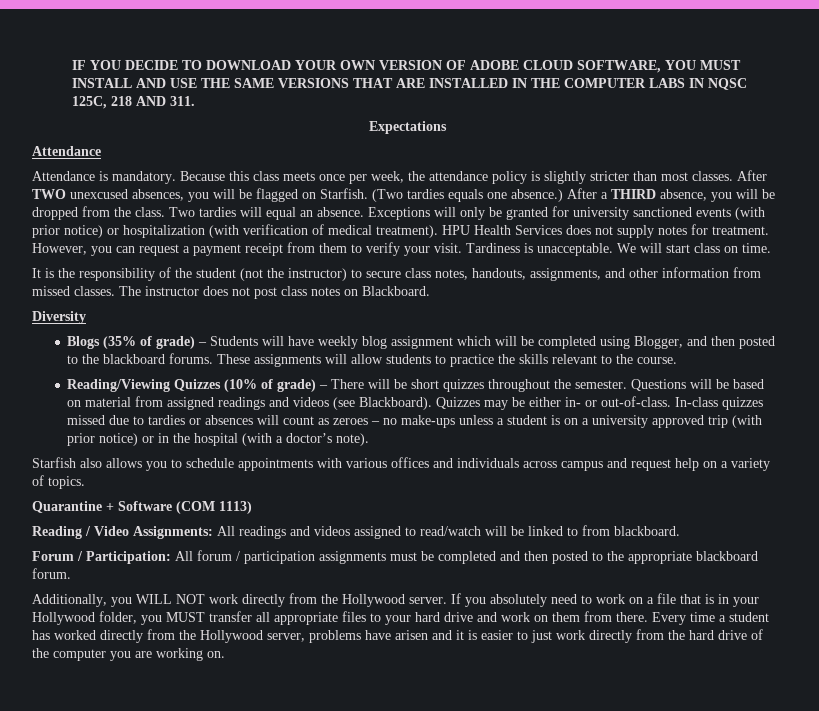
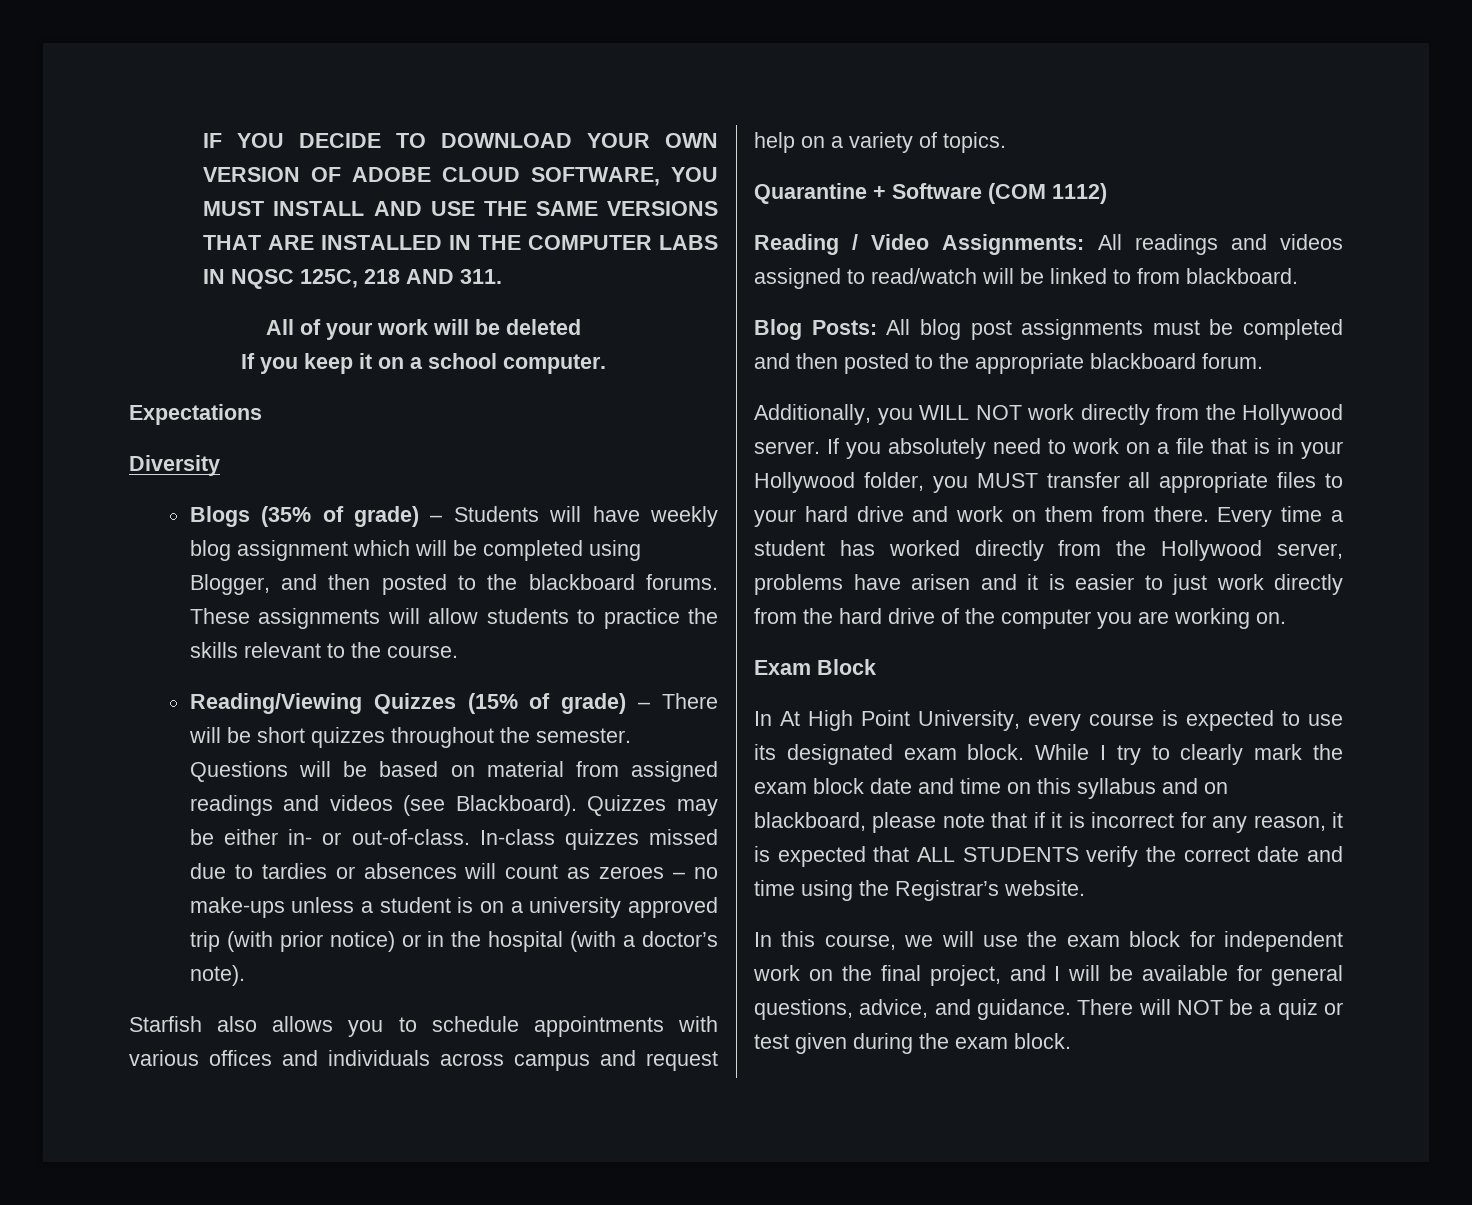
[368,121,447,134] [32,146,101,156] [32,170,767,184] [32,188,775,202] [32,206,765,220] [32,224,769,238] [32,242,771,256] [32,267,761,281] [32,286,430,299] Expectations // Attendance // Attendance is mandatory. Because this class meets once per week, the attendance policy is slightly stricter than most classes. After TWO unexcused absences, you will be flagged on Starfish. (Two tardies equals one absence.) After a THIRD absence, you will be dropped from the class. Two tardies will equal an absence. Exceptions will only be granted for university sanctioned events (with prior notice) or hospitalization (with verification of medical treatment). HPU Health Services does not supply notes for treatment. However, you can request a payment receipt from them to verify your visit. Tardiness is unacceptable. We will start class on time. // It is the responsibility of the student (not the instructor) to secure class notes, handouts, assignments, and other information from missed classes. The instructor does not post class notes on Blackboard. -> [266,319,581,340] [241,353,606,374] [129,404,262,425] All of your work will be deleted // If you keep it on a school computer. // Expectations
[224,379,258,392] (10% -> [467,693,518,714] (15%
[219,501,252,514] 1113) -> [1052,183,1107,204] 1112)
[32,550,315,564] Forum / Participation: All forum / participation -> [754,319,1012,340] Blog Posts: All blog post
(225, 654) none -> [754,659,876,675] [754,710,1343,731] [754,744,1343,765] [754,778,1228,799] [754,812,1343,833] [754,846,1343,867] [754,880,1085,901] [754,931,1343,952] [753,965,1343,986] [754,999,1343,1020] [754,1033,1071,1054] // Exam Block // In At High Point University, every course is expected to use its designated exam block. While I try to clearly mark the exam block date and time on this syllabus and on blackboard, please note that if it is incorrect for any reason, it is expected that ALL STUDENTS verify the correct date and time using the Registrar’s website. // In this course, we will use the exam block for independent work on the final project, and I will be available for general questions, advice, and guidance. There will NOT be a quiz or test given during the exam block.

